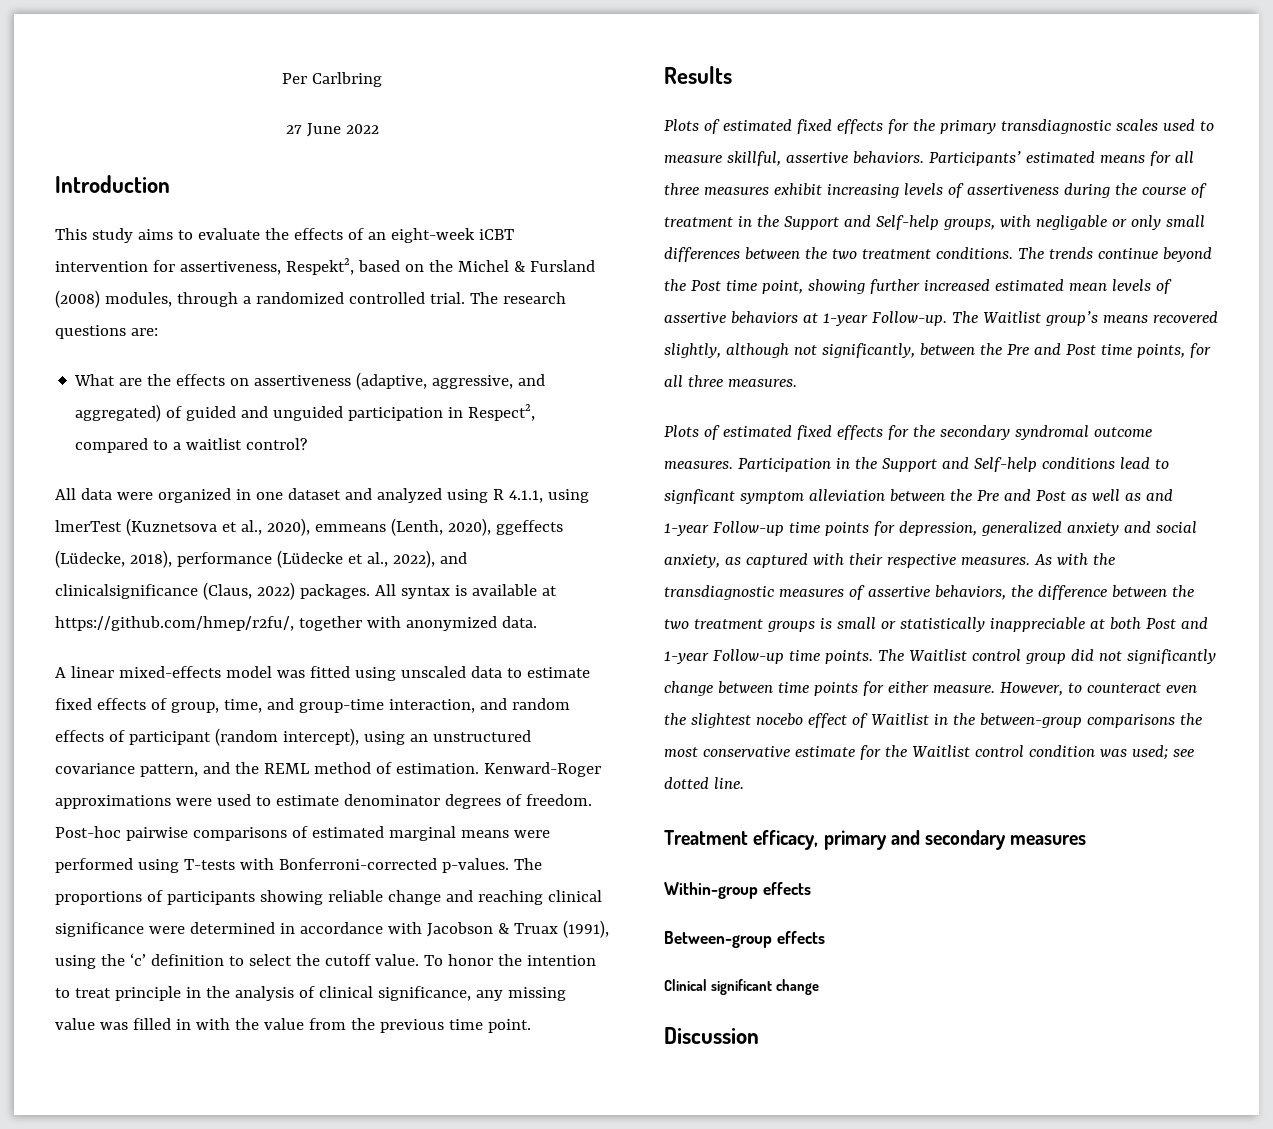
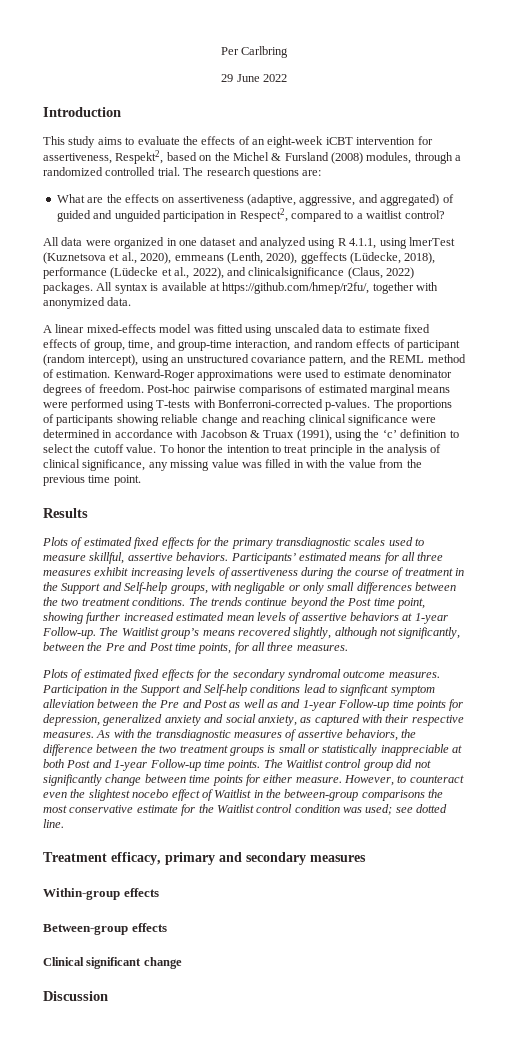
[285,125,302,134] 27 -> [221,74,234,82] 29

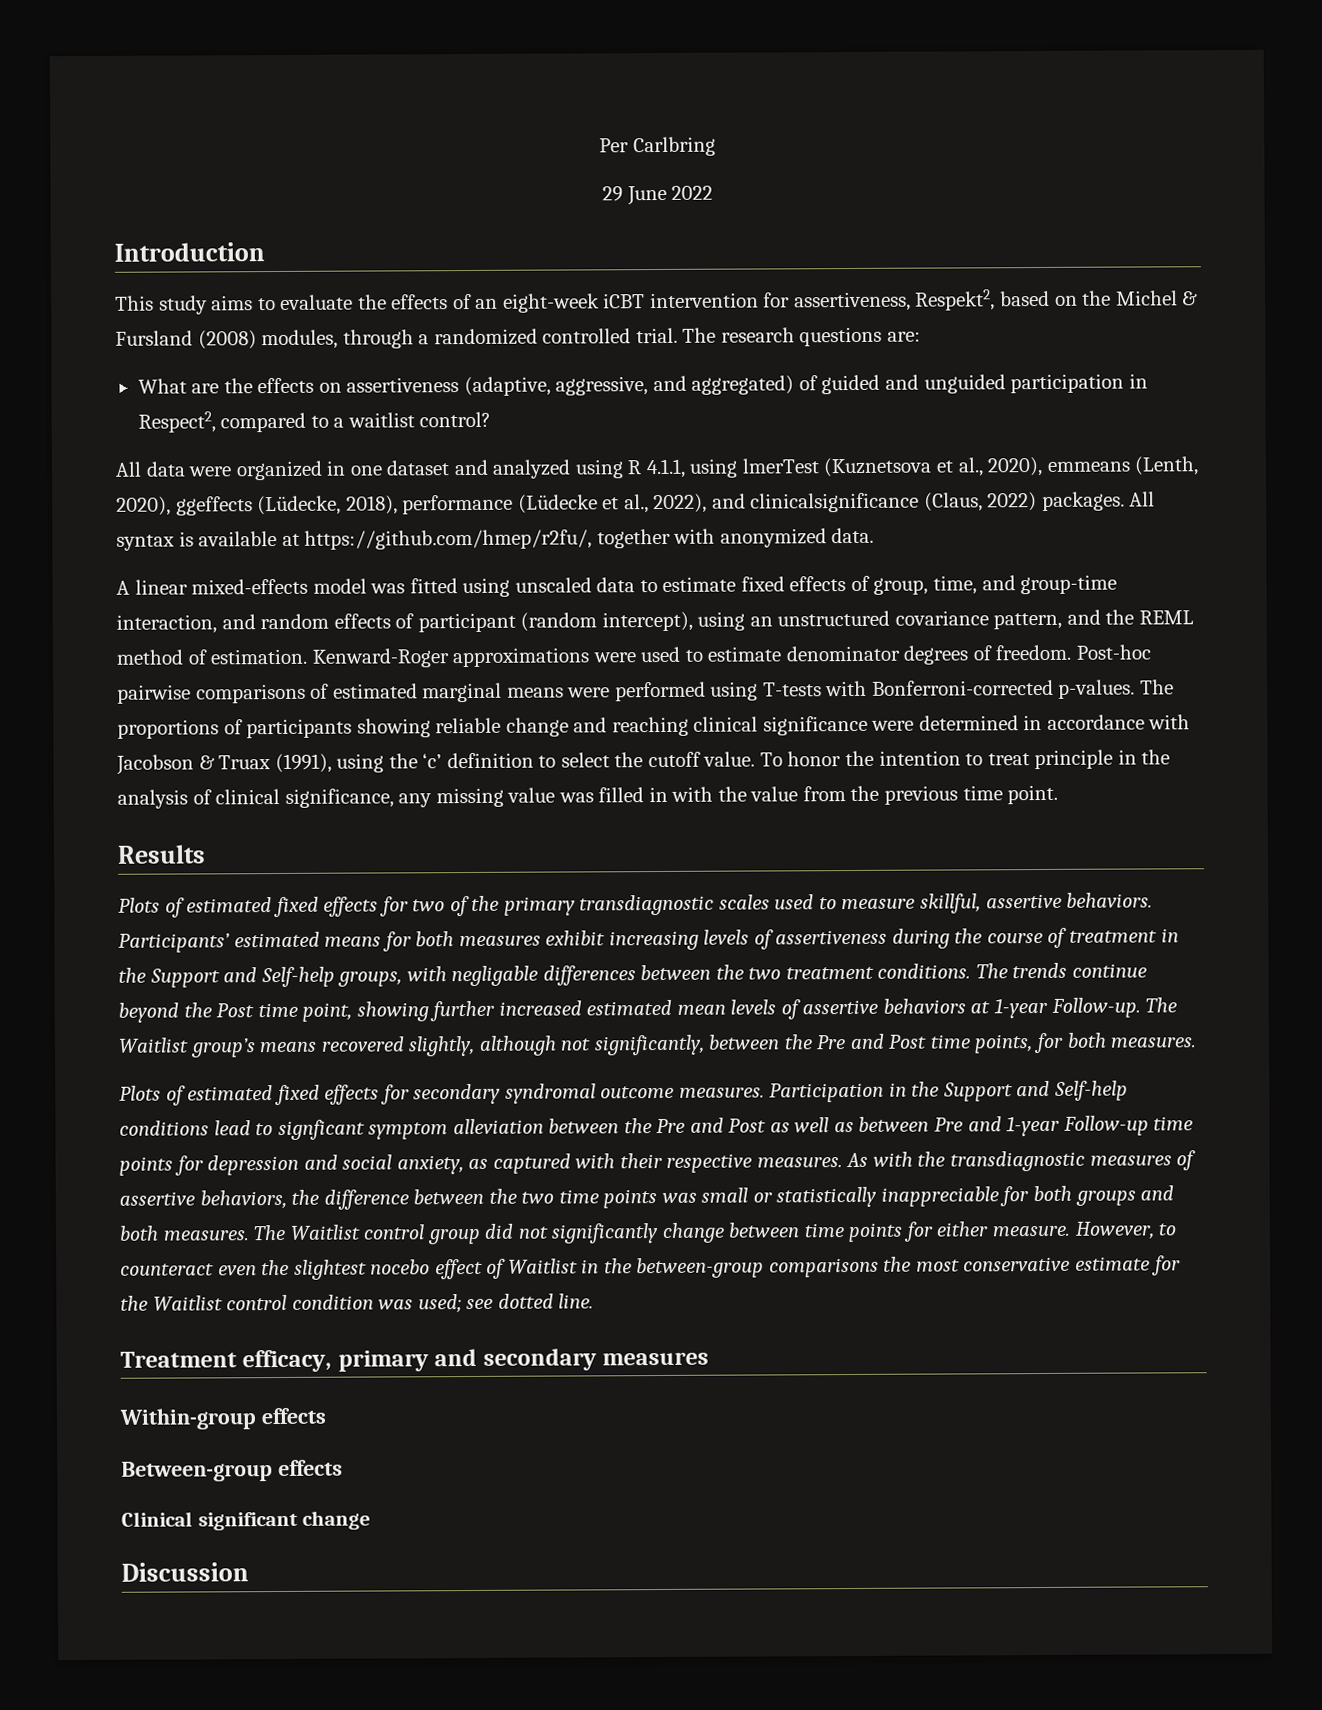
(211, 543) none -> [412,896,470,917] two of
[402,552,444,561] all three -> [415,931,455,947] both
[288,582,355,594] or only small -> (539, 976) none
[252,642,294,651] all three -> [1066,1032,1107,1048] both
[214,669,230,678] the -> (410, 1094) none
(278, 705) none -> [858,1116,964,1132] between Pre
[43,714,201,726] depression, generalized anxiety -> [207,1154,300,1176] depression
[179,745,276,756] treatment groups is -> [558,1189,697,1209] time points was
[452,745,463,753] [43,759,261,771] at both Post and 1-year Follow-up time points. -> [999,1185,1175,1207] [119,1225,250,1241] for both groups and both measures.

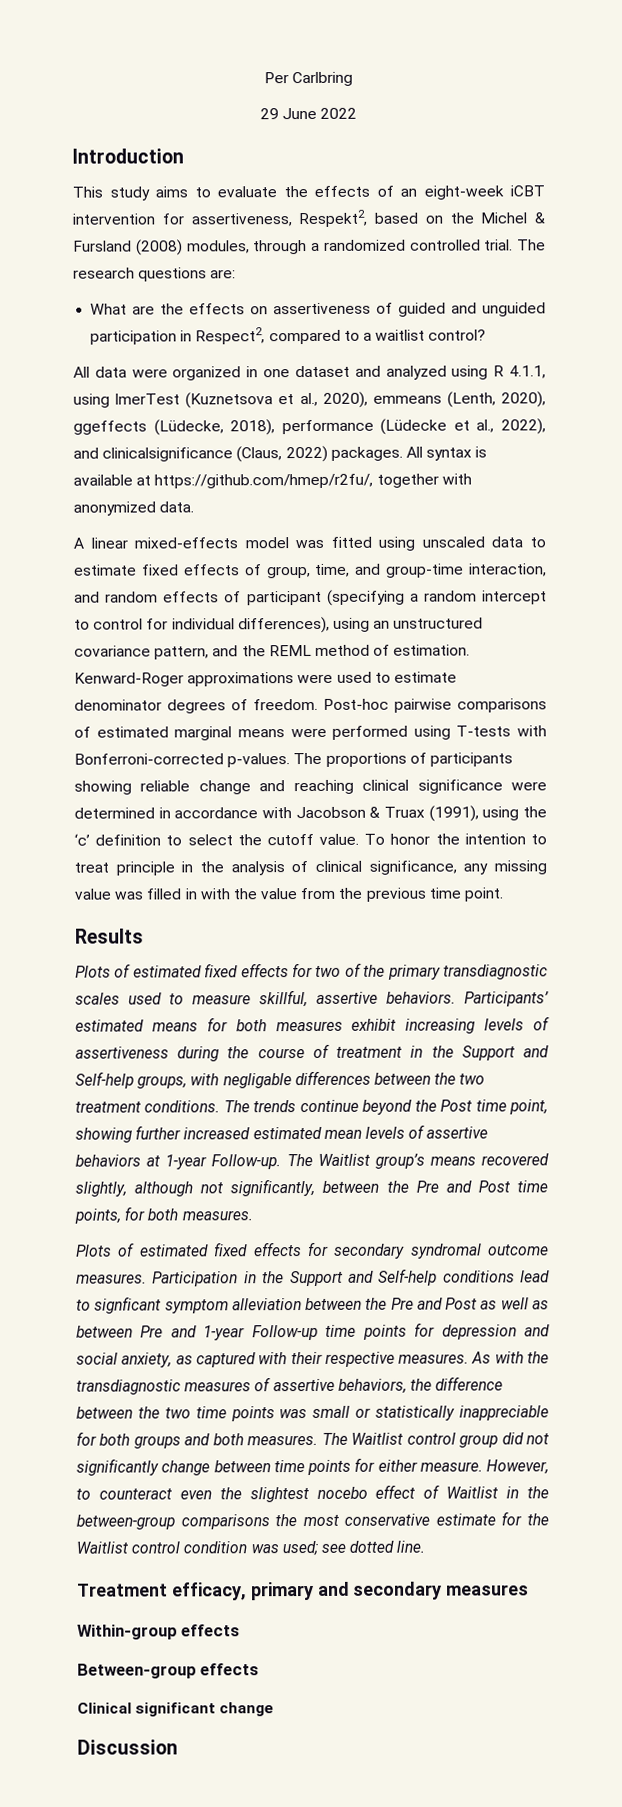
[463,375,795,397] (adaptive, aggressive, and aggregated) -> (372, 308) none
[520,611,693,632] (random intercept), -> [326,589,547,606] [74,616,330,634] (specifying a random intercept to control for individual differences),

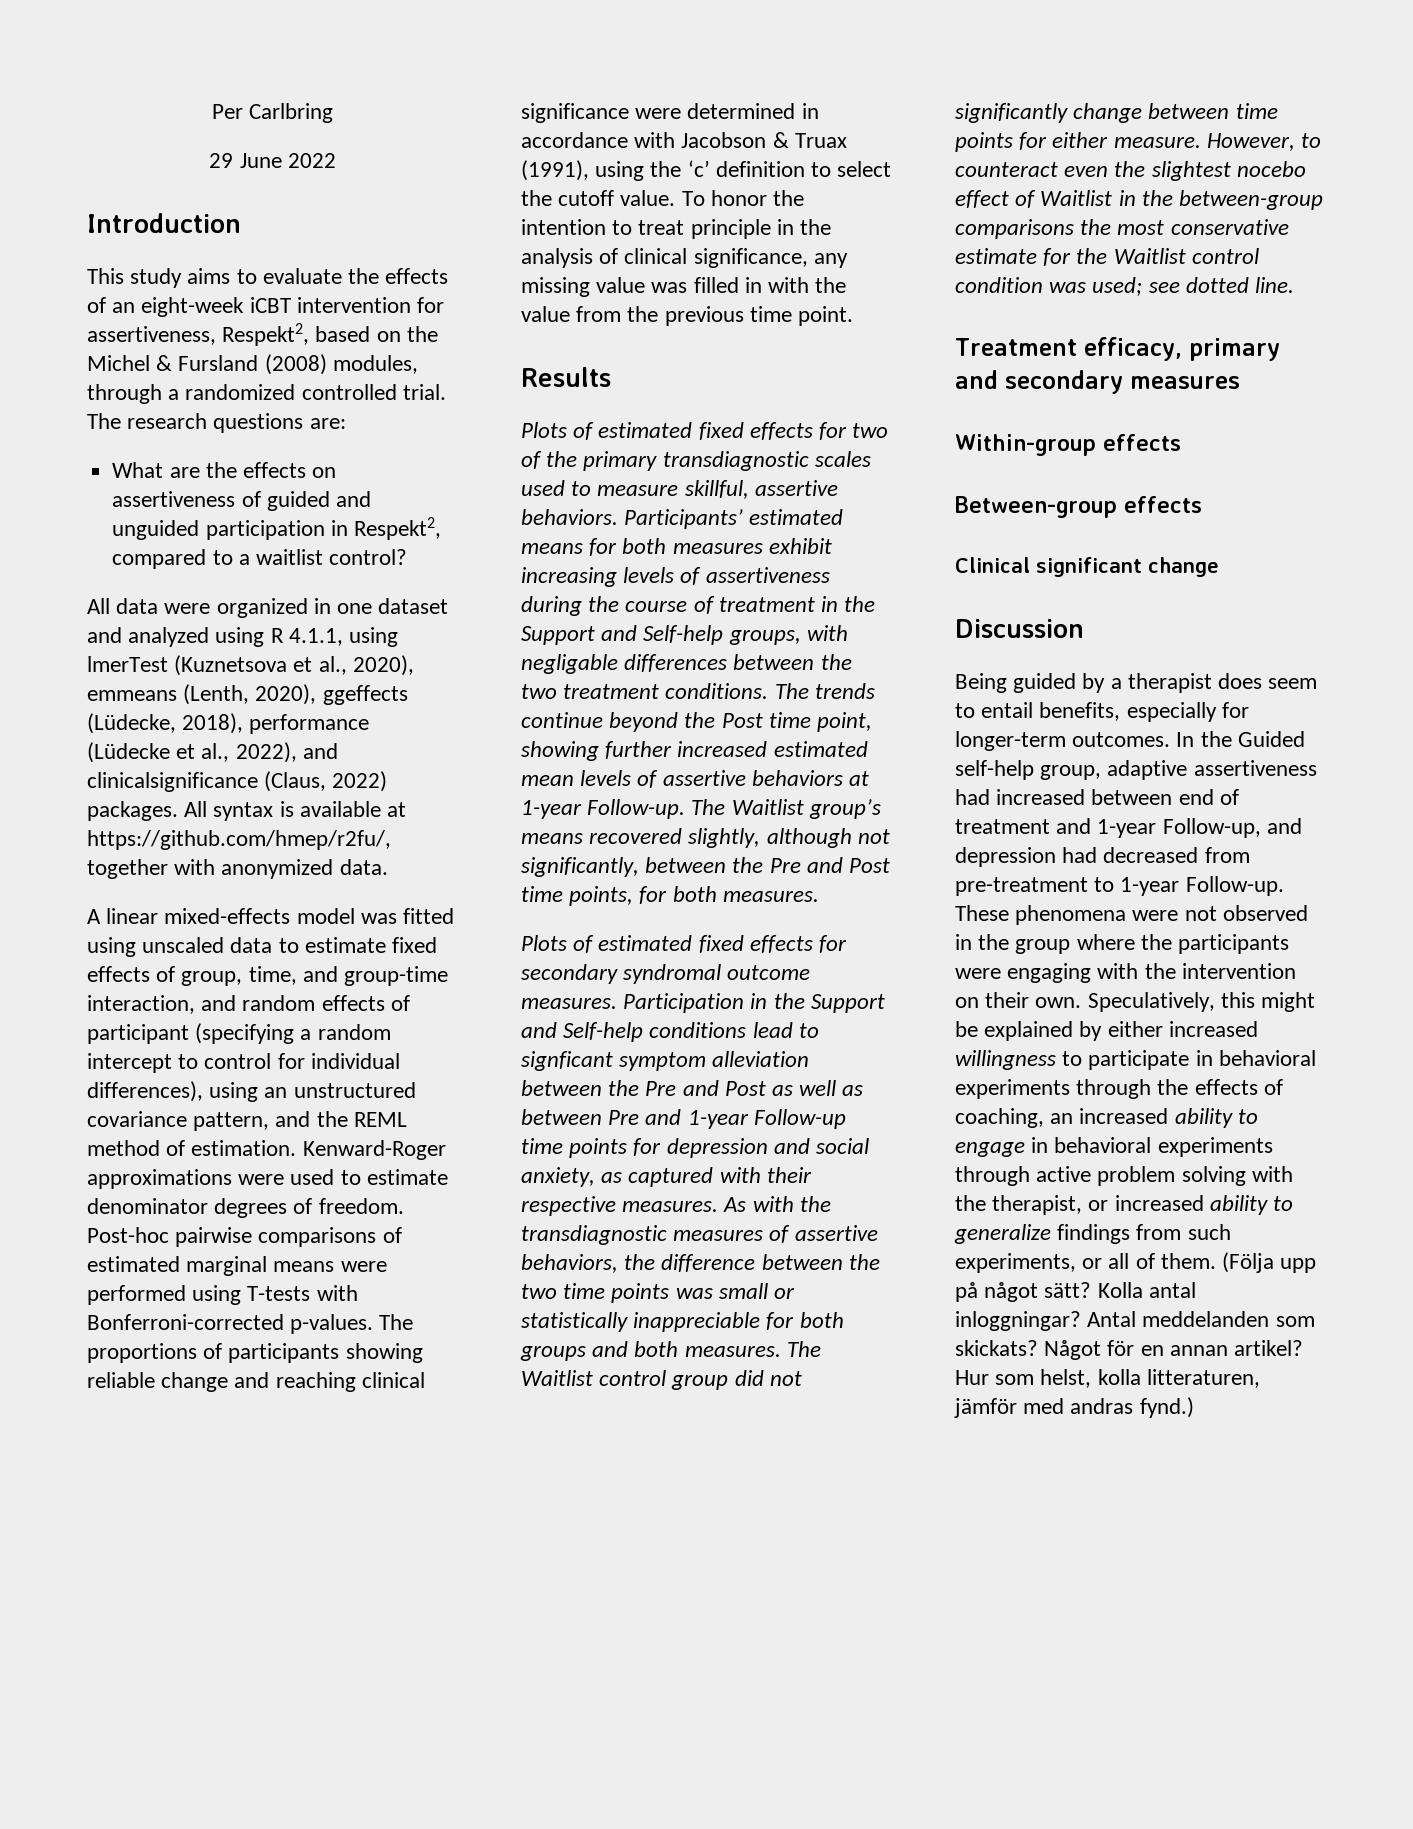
[195,327,266,345] Respect2, -> [353,517,441,540] Respekt2,
(178, 1747) none -> [955,673,1318,693] [955,702,1249,722] [955,731,1305,751] [955,760,1317,780] [955,789,1239,805] [955,818,1302,838] [955,847,1250,867] [955,876,1284,896] [955,905,1308,925] [955,934,1290,954] [955,963,1296,983] [955,992,1316,1012] [955,1021,1258,1041] [955,1050,1316,1070] [955,1079,1283,1099] [955,1108,1258,1128] [955,1137,1273,1157] [955,1166,1293,1186] [955,1195,1294,1215] [954,1224,1231,1244] [955,1252,1317,1273] [955,1282,1196,1302] [955,1311,1315,1331] [955,1340,1304,1360] [955,1369,1260,1388] [954,1397,1194,1418] // Being guided by a therapist does seem to entail benefits, especially for longer-term outcomes. In the Guided self-help group, adaptive assertiveness had increased between end of treatment and 1-year Follow-up, and depression had decreased from pre-treatment to 1-year Follow-up. These phenomena were not observed in the group where the participants were engaging with the intervention on their own. Speculatively, this might be explained by either increased willingness to participate in behavioral experiments through the effects of coaching, an increased ability to engage in behavioral experiments through active problem solving with the therapist, or increased ability to generalize findings from such experiments, or all of them. (Följa upp på något sätt? Kolla antal inloggningar? Antal meddelanden som skickats? Något för en annan artikel? Hur som helst, kolla litteraturen, jämför med andras fynd.)

